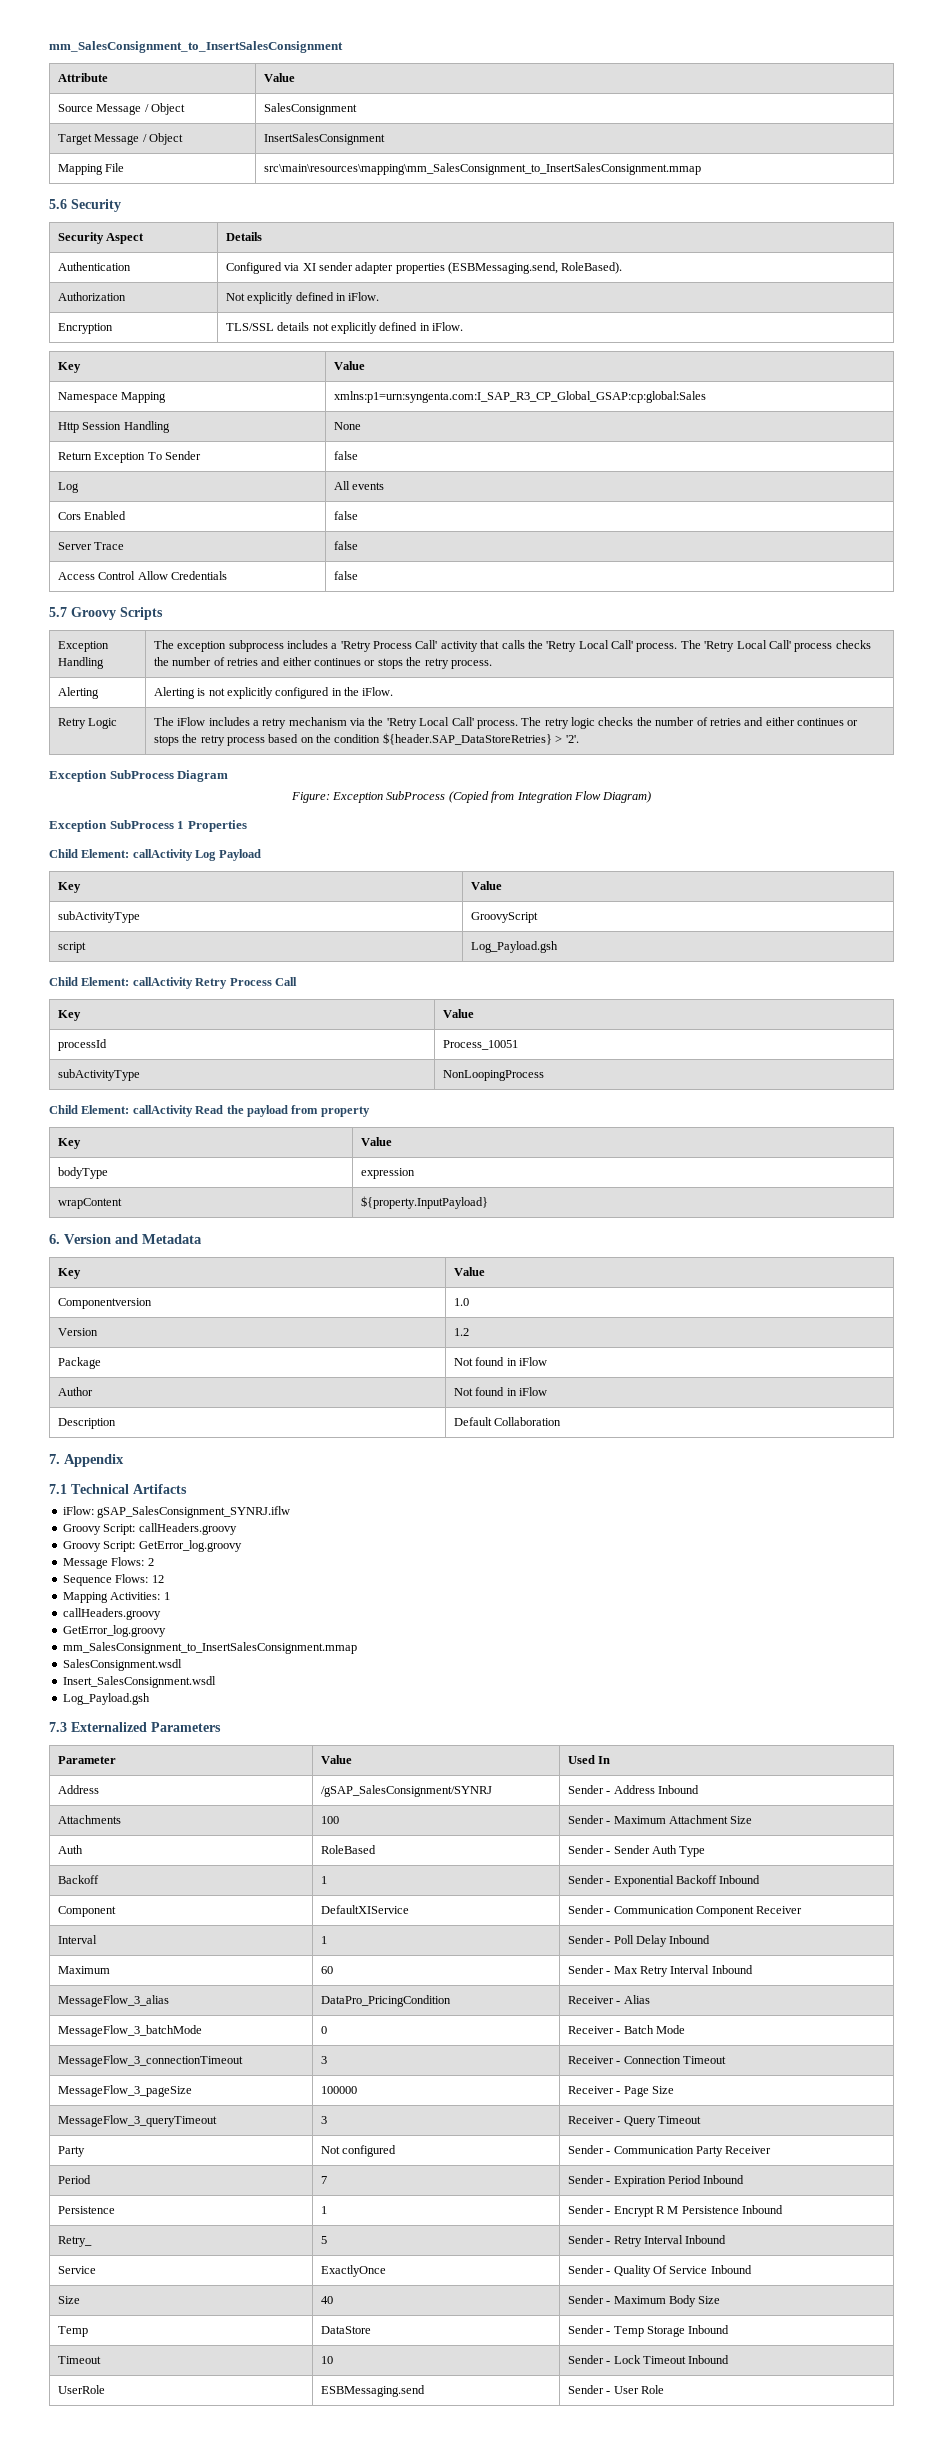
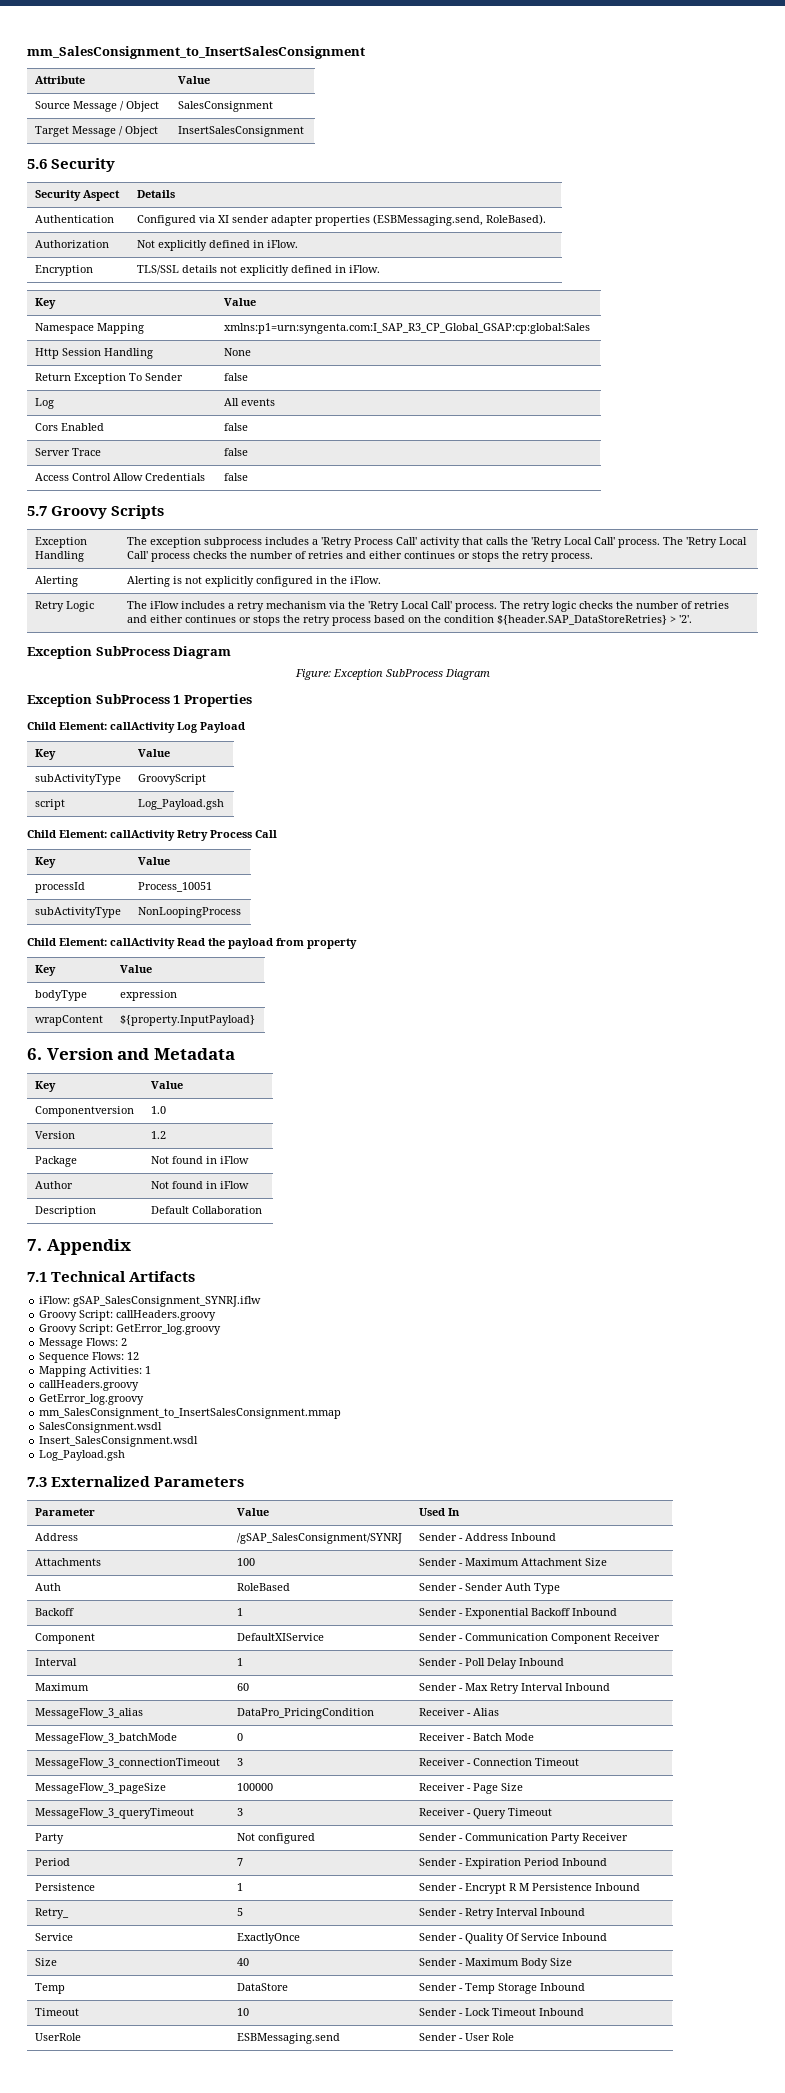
[57,163,125,175] [263,163,701,175] // Mapping File | src\main\resources\mapping\mm_SalesConsignment_to_InsertSalesConsignment.mmap -> (305, 131) none
[448,791,652,803] (Copied from Integration Flow Diagram) -> [444,669,490,680] Diagram

